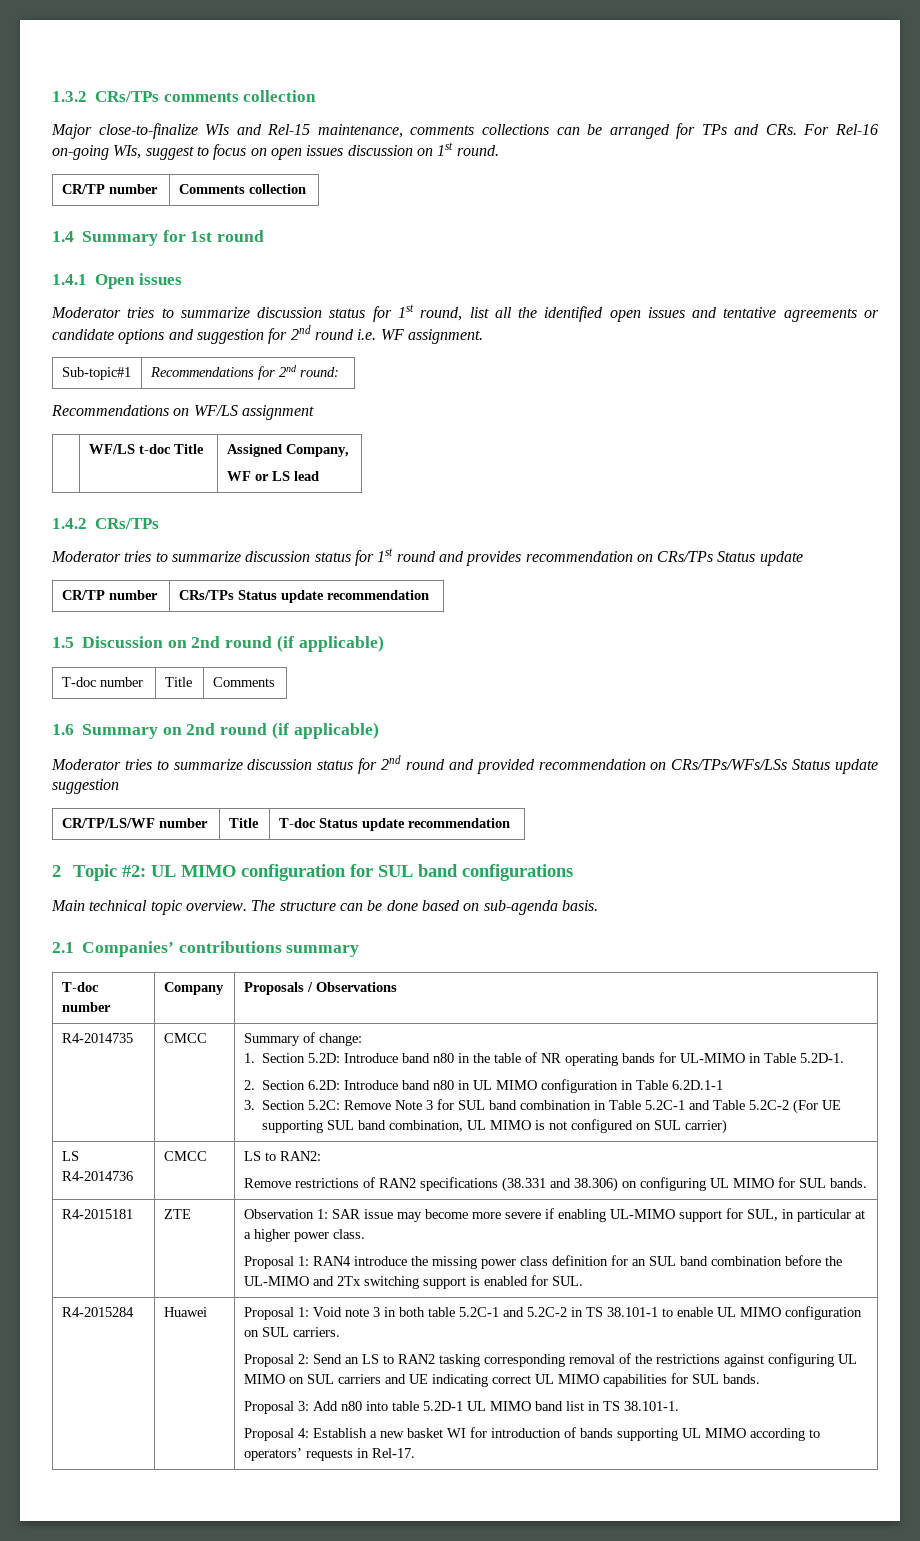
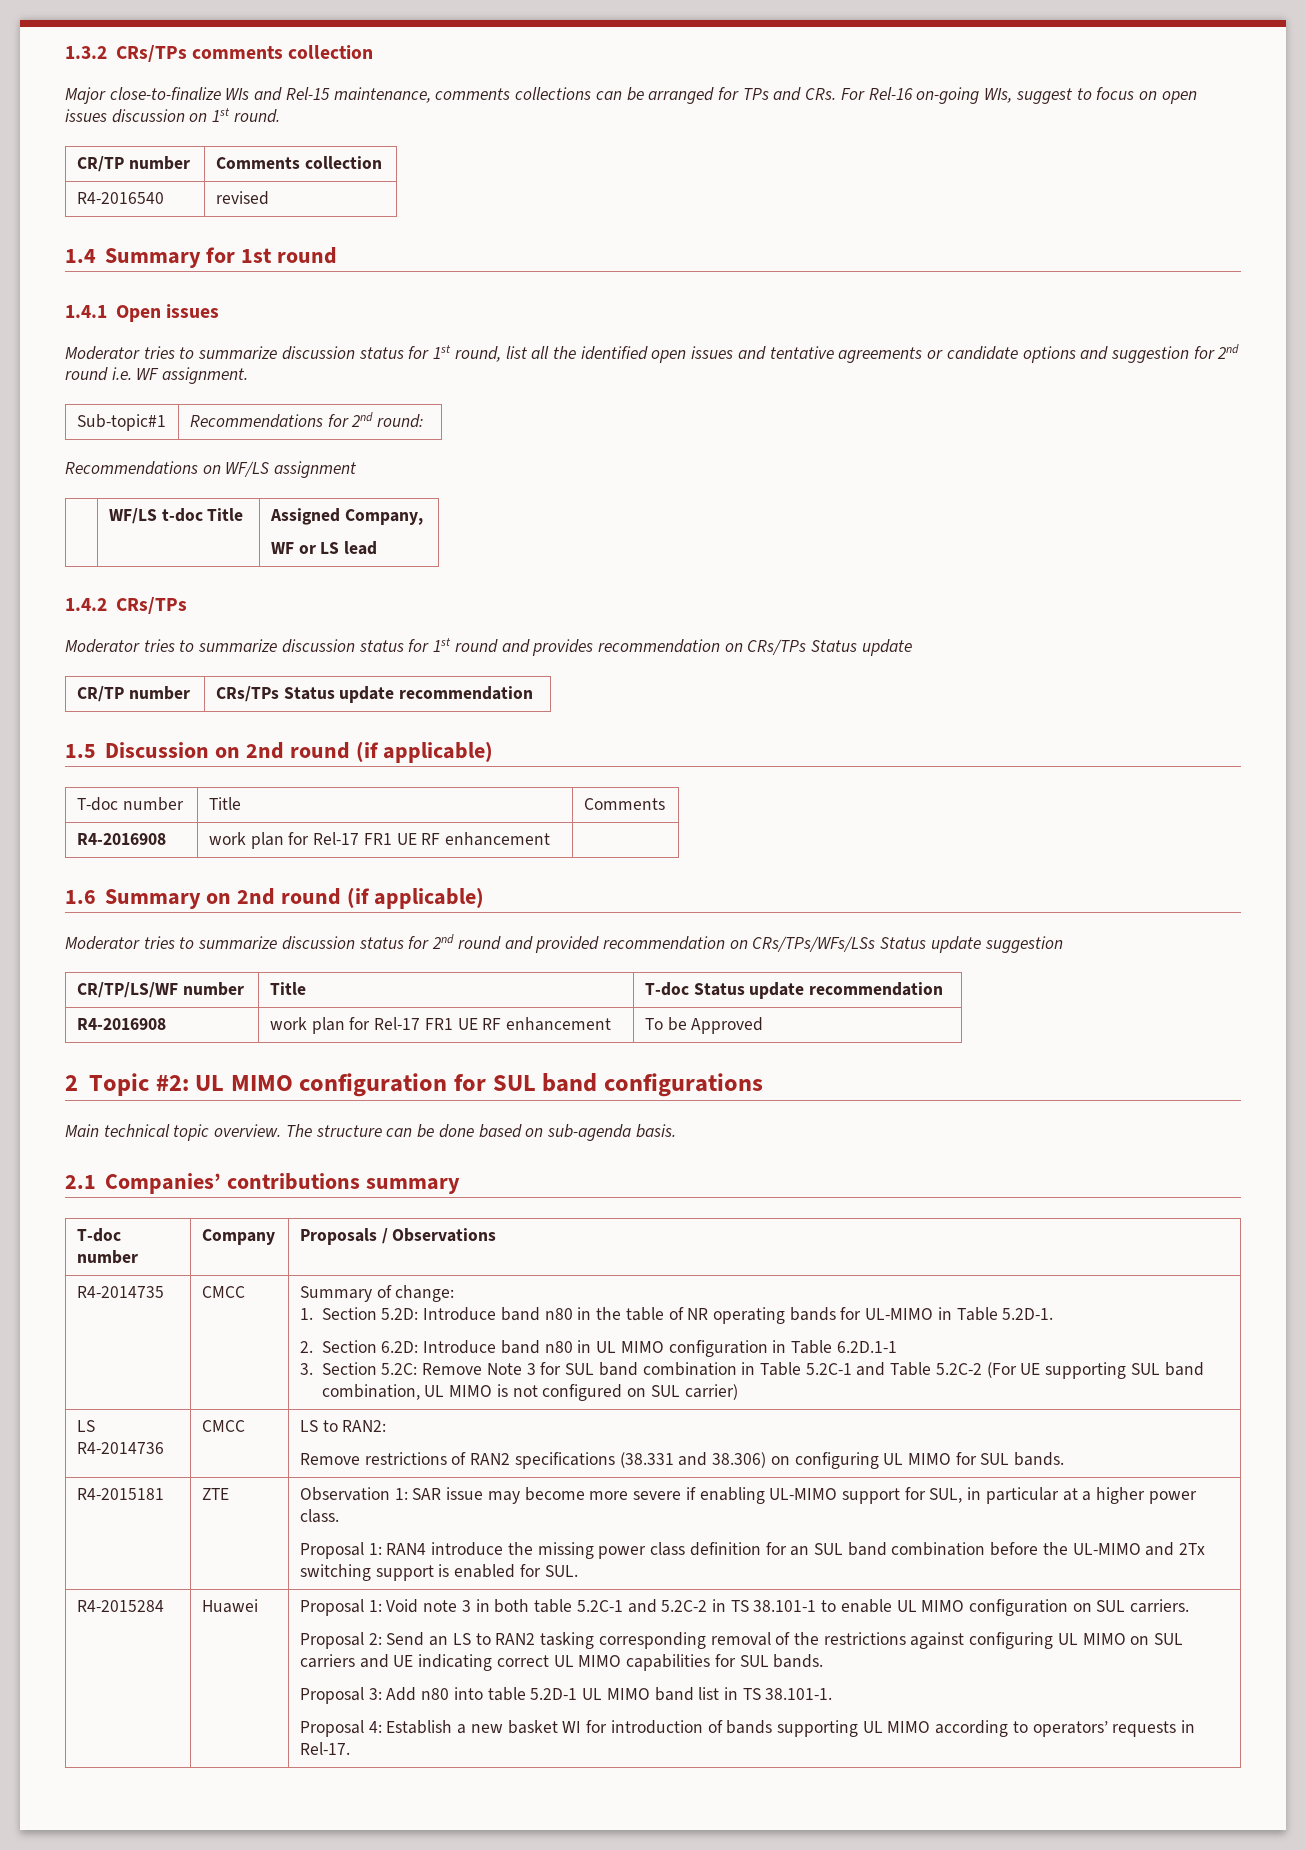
(306, 189) none -> [76,192,164,204] [215,191,269,205] // R4-2016540 | revised
(275, 682) none -> [76,833,166,845] [208,832,551,849] // R4-2016908 | work plan for Rel-17 FR1 UE RF enhancement |
(510, 823) none -> [76,1018,166,1030] [269,1017,612,1034] [644,1017,764,1034] // R4-2016908 | work plan for Rel-17 FR1 UE RF enhancement | To be Approved

